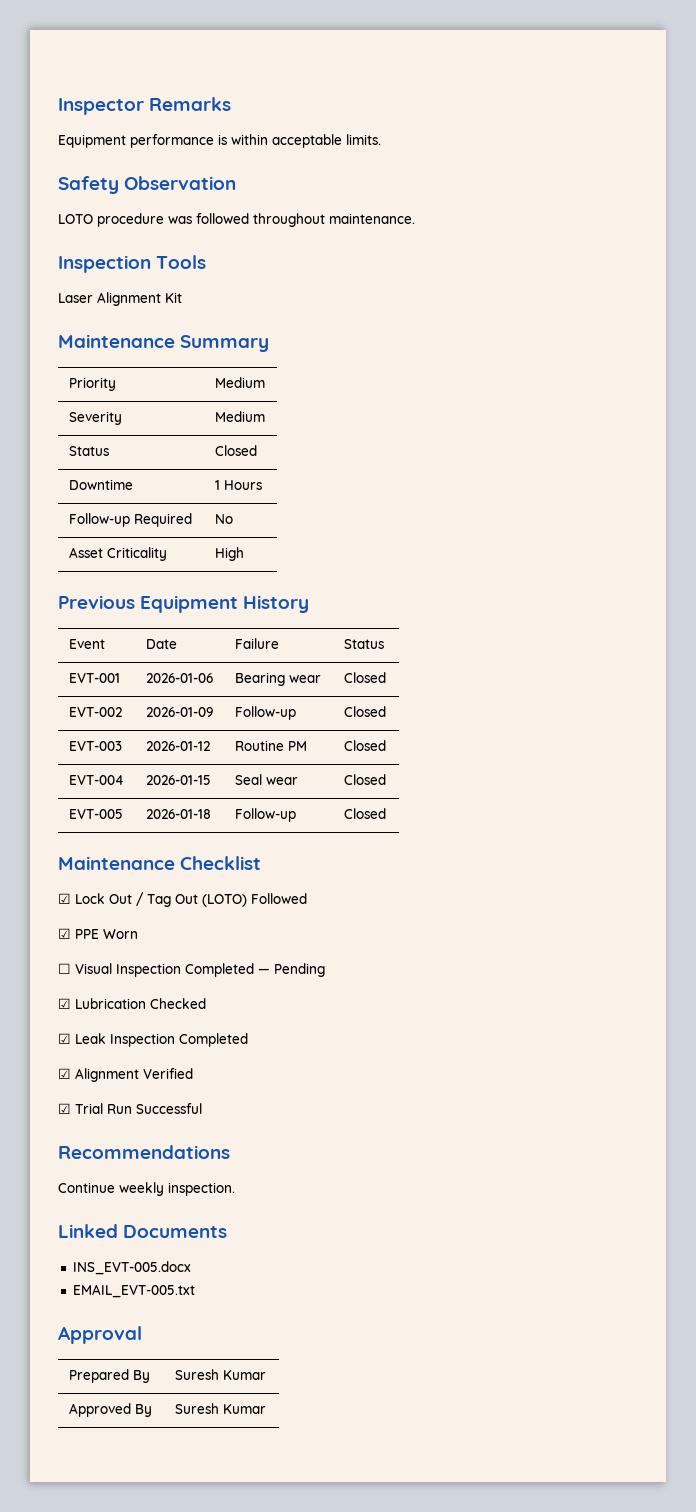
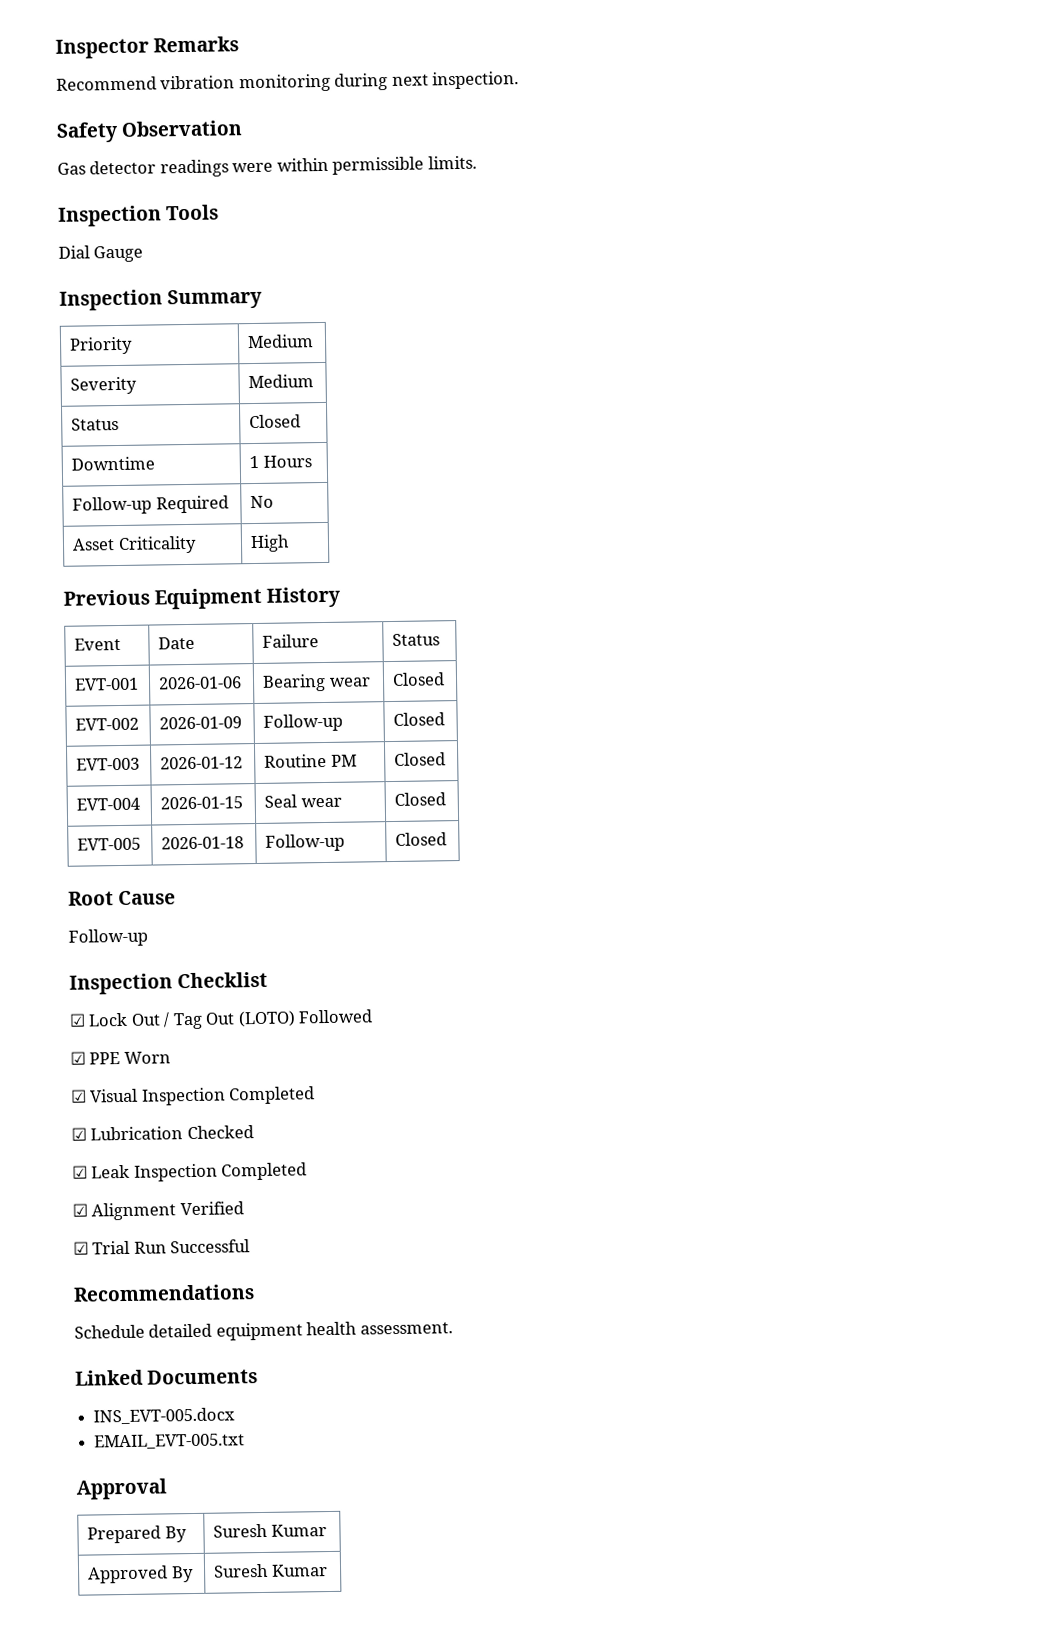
[58,134,381,148] [58,176,237,194] [58,213,415,227] [58,255,207,273] [58,292,182,306] [58,334,175,348] Equipment performance is within acceptable limits. // Safety Observation // LOTO procedure was followed throughout maintenance. // Inspection Tools // Laser Alignment Kit // Maintenance -> [56,71,520,93] [56,120,244,143] [57,155,477,178] [58,204,220,227] [58,245,144,263] [59,289,163,311] Recommend vibration monitoring during next inspection. // Safety Observation // Gas detector readings were within permissible limits. // Inspection Tools // Dial Gauge // Inspection
[58,856,175,870] Maintenance -> [68,890,177,906] [68,928,148,947] [69,973,173,995] Root Cause // Follow-up // Inspection
[58,963,71,974] ☐ -> [70,1089,87,1103] ☑
[258,963,325,977] — Pending -> (316, 1095) none
[58,1182,235,1196] Continue weekly inspection. -> [74,1321,453,1341] Schedule detailed equipment health assessment.

